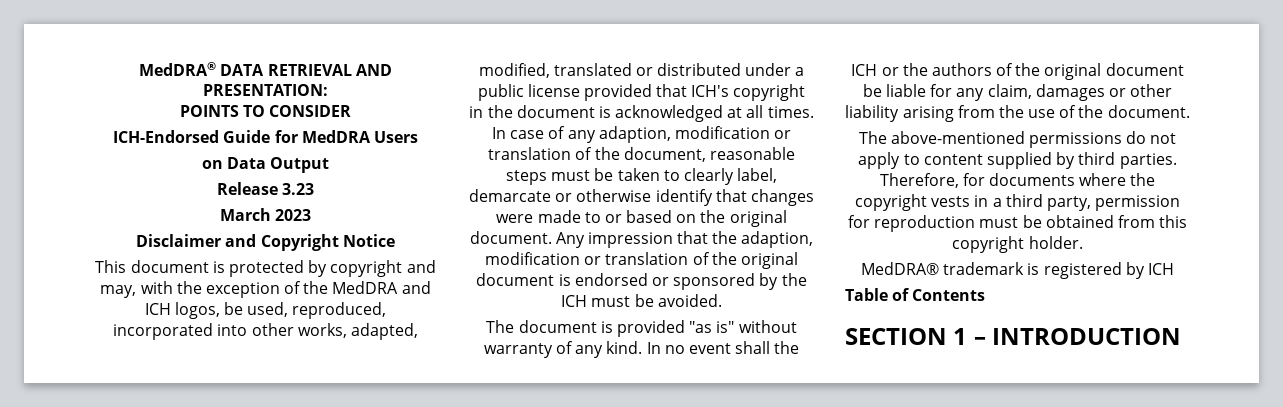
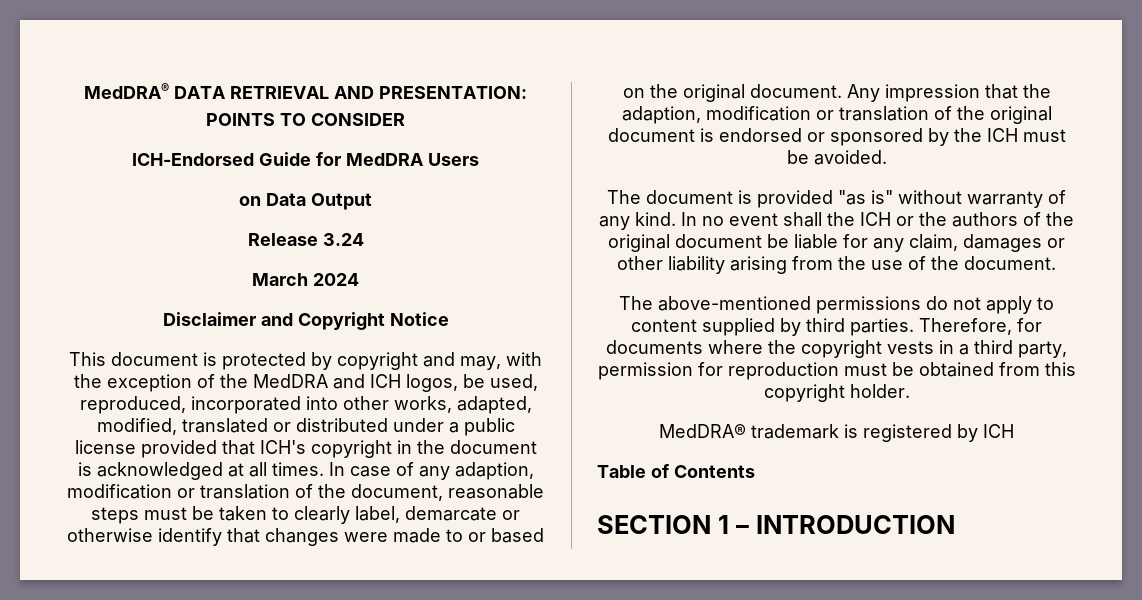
[282,183,315,195] 3.23 -> [322,233,364,246] 3.24
[275,209,312,221] 2023 -> [313,273,359,286] 2024

